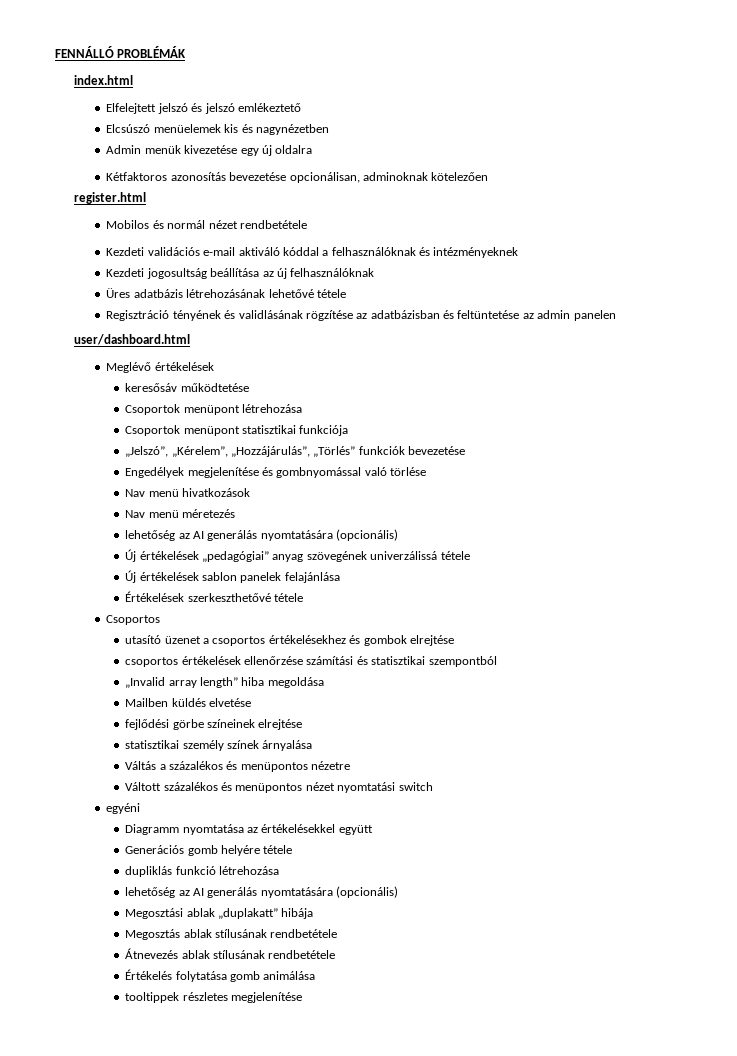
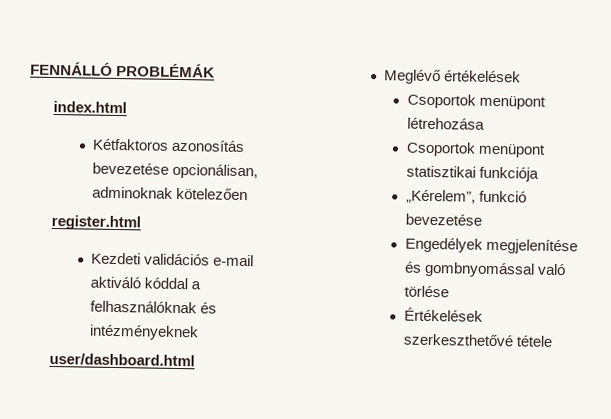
[106,103,301,114] [106,124,329,135] [106,145,313,156] // Elfelejtett jelszó és jelszó emlékeztető // Elcsúszó menüelemek kis és nagynézetben // Admin menük kivezetése egy új oldalra -> (127, 107) none
[106,220,307,229] // Mobilos és normál nézet rendbetétele -> (141, 222) none
[106,268,375,279] [106,288,346,298] [106,310,616,321] // Kezdeti jogosultság beállítása az új felhasználóknak // Üres adatbázis létrehozásának lehetővé tétele // Regisztráció tényének és validlásának rögzítése az adatbázisban és feltüntetése az admin panelen -> (200, 332) none
[125,383,249,392] // keresősáv működtetése -> (522, 76) none
[125,446,405,457] „Jelszó”, „Kérelem”, „Hozzájárulás”, „Törlés” funkciók -> [405,189,528,204] „Kérelem”, funkció
[125,488,251,497] [125,509,236,518] [125,529,399,541] [125,549,470,562] [125,570,340,583] [125,591,304,602] [106,615,161,625] [125,635,454,646] [125,656,497,667] [125,677,324,688] [125,698,252,707] [125,719,303,730] [125,740,313,751] [125,761,351,772] [125,782,433,793] [106,803,141,814] [125,824,373,835] [125,845,293,856] [125,866,280,877] [125,886,399,898] [125,908,314,919] [125,929,338,940] [125,948,336,959] [125,969,316,982] [125,992,303,1003] Nav menü hivatkozások // Nav menü méretezés // lehetőség az AI generálás nyomtatására (opcionális) // Új értékelések „pedagógiai” anyag szövegének univerzálissá tétele // Új értékelések sablon panelek felajánlása // Értékelések szerkeszthetővé tétele // Csoportos // utasító üzenet a csoportos értékelésekhez és gombok elrejtése // csoportos értékelések ellenőrzése számítási és statisztikai szempontból // „Invalid array length” hiba megoldása // Mailben küldés elvetése // fejlődési görbe színeinek elrejtése // statisztikai személy színek árnyalása // Váltás a százalékos és menüpontos nézetre // Váltott százalékos és menüpontos nézet nyomtatási switch // egyéni // Diagramm nyomtatása az értékelésekkel együtt // Generációs gomb helyére tétele // dupliklás funkció létrehozása // lehetőség az AI generálás nyomtatására (opcionális) // Megosztási ablak „duplakatt” hibája // Megosztás ablak stílusának rendbetétele // Átnevezés ablak stílusának rendbetétele // Értékelés folytatása gomb animálása // tooltippek részletes megjelenítése -> [403,307,483,322] [402,332,554,347] Értékelések szerkeszthetővé tétele

